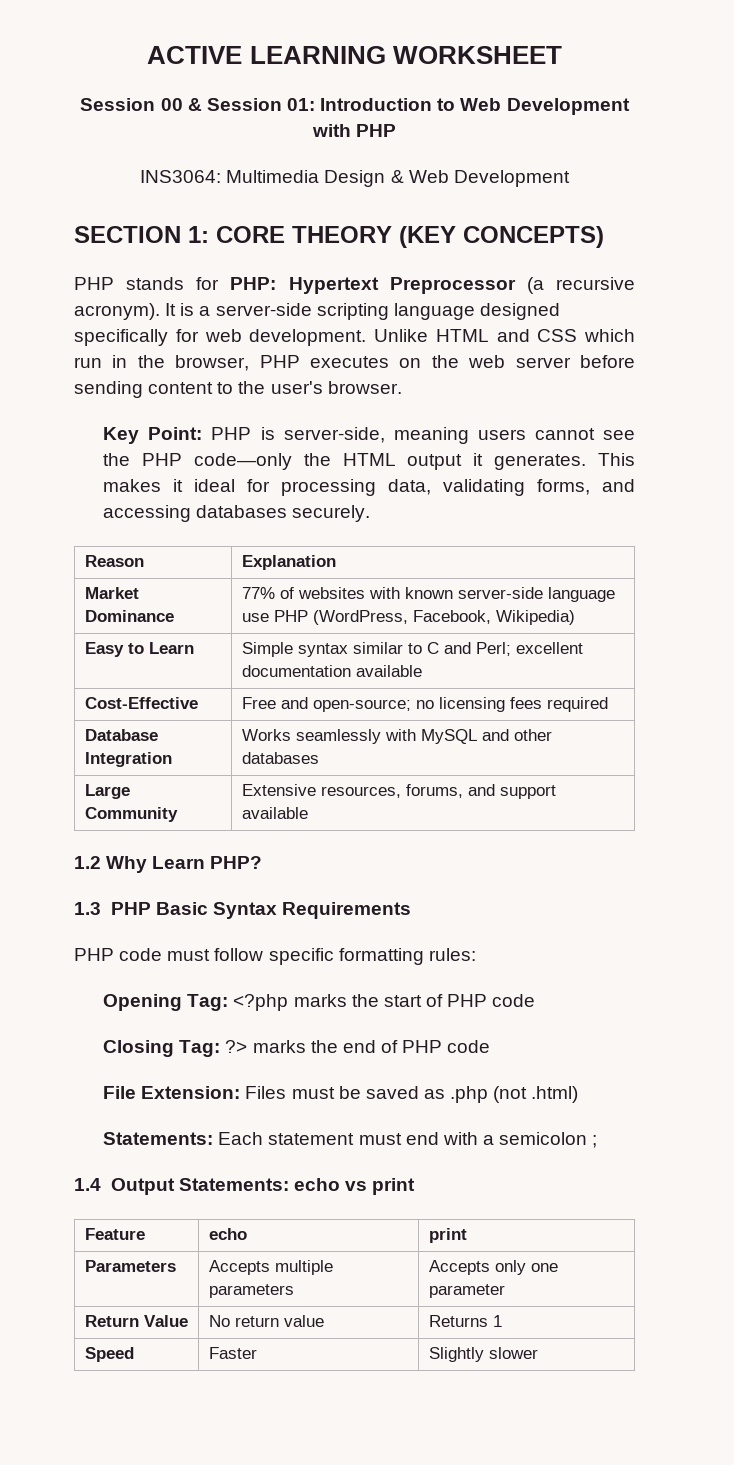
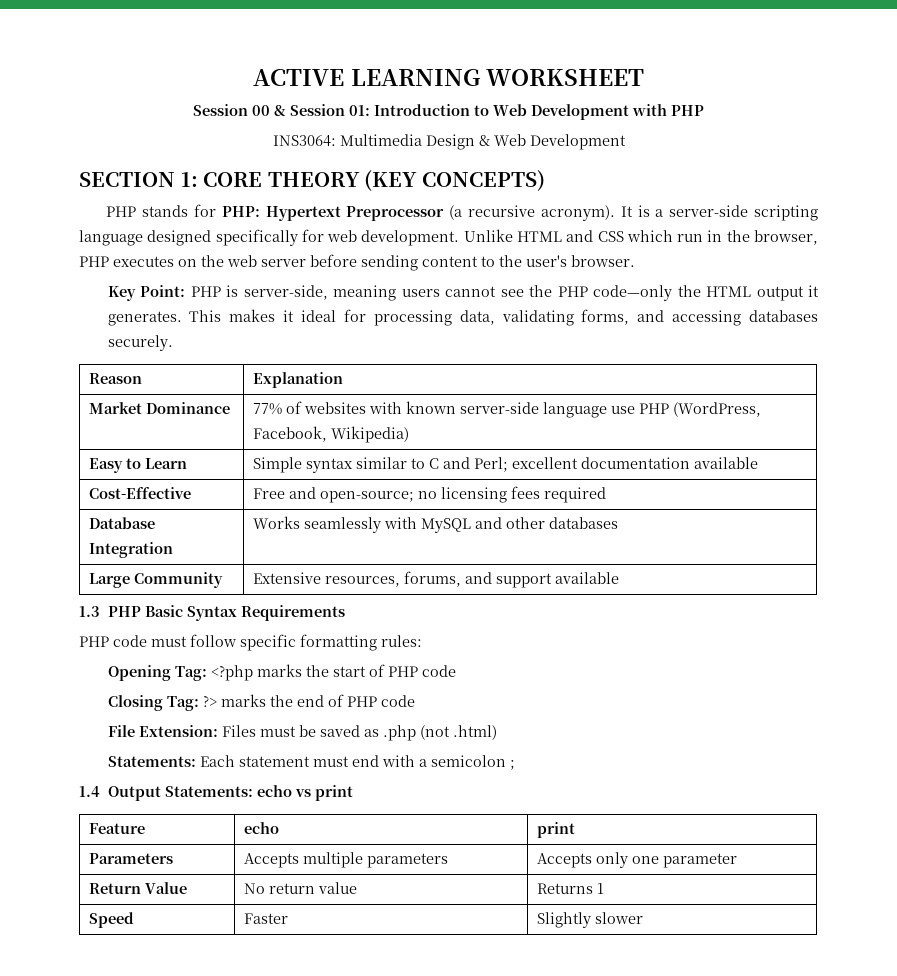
[74,856,263,873] // 1.2 Why Learn PHP? -> (620, 578) none

